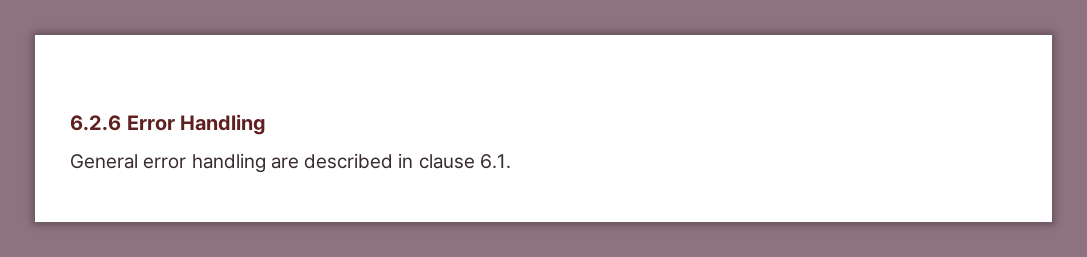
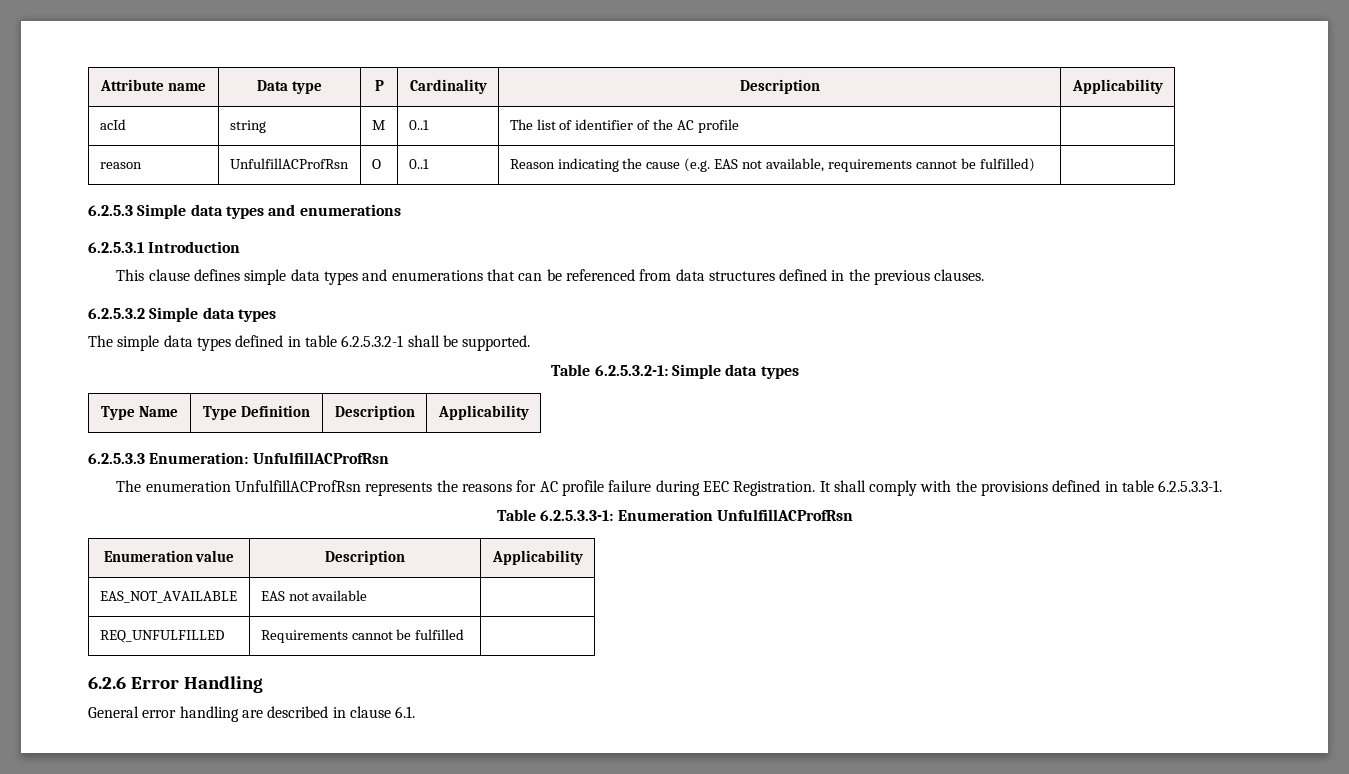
(70, 123) none -> [100,79,206,91] [257,80,322,94] [374,80,384,91] [409,79,487,94] [739,79,820,94] [1071,79,1163,94] [99,119,126,130] [229,120,266,133] [371,120,385,130] [408,120,429,130] [509,119,739,133] [99,162,142,169] [229,158,349,169] [371,159,381,169] [408,159,429,169] [509,158,1035,172] [88,204,401,219] [88,241,241,253] [116,269,985,285] [88,307,276,322] [88,335,531,351] [551,364,799,379] [101,406,178,420] [203,405,310,420] [334,405,415,420] [437,405,529,420] [88,452,389,464] [116,480,1223,496] [497,509,853,521] [103,550,235,562] [325,550,405,565] [491,550,583,565] [99,591,237,603] [260,590,368,601] [99,630,224,643] [260,629,465,643] Attribute name | Data type | P | Cardinality | Description | Applicability // acId | string | M | 0..1 | The list of identifier of the AC profile | // reason | UnfulfillACProfRsn | O | 0..1 | Reason indicating the cause (e.g. EAS not available, requirements cannot be fulfilled) | // 6.2.5.3 Simple data types and enumerations // 6.2.5.3.1 Introduction // This clause defines simple data types and enumerations that can be referenced from data structures defined in the previous clauses. // 6.2.5.3.2 Simple data types // The simple data types defined in table 6.2.5.3.2-1 shall be supported. // Table 6.2.5.3.2-1: Simple data types // Type Name | Type Definition | Description | Applicability // 6.2.5.3.3 Enumeration: UnfulfillACProfRsn // The enumeration UnfulfillACProfRsn represents the reasons for AC profile failure during EEC Registration. It shall comply with the provisions defined in table 6.2.5.3.3-1. // Table 6.2.5.3.3-1: Enumeration UnfulfillACProfRsn // Enumeration value | Description | Applicability // EAS_NOT_AVAILABLE | EAS not available | // REQ_UNFULFILLED | Requirements cannot be fulfilled | //

